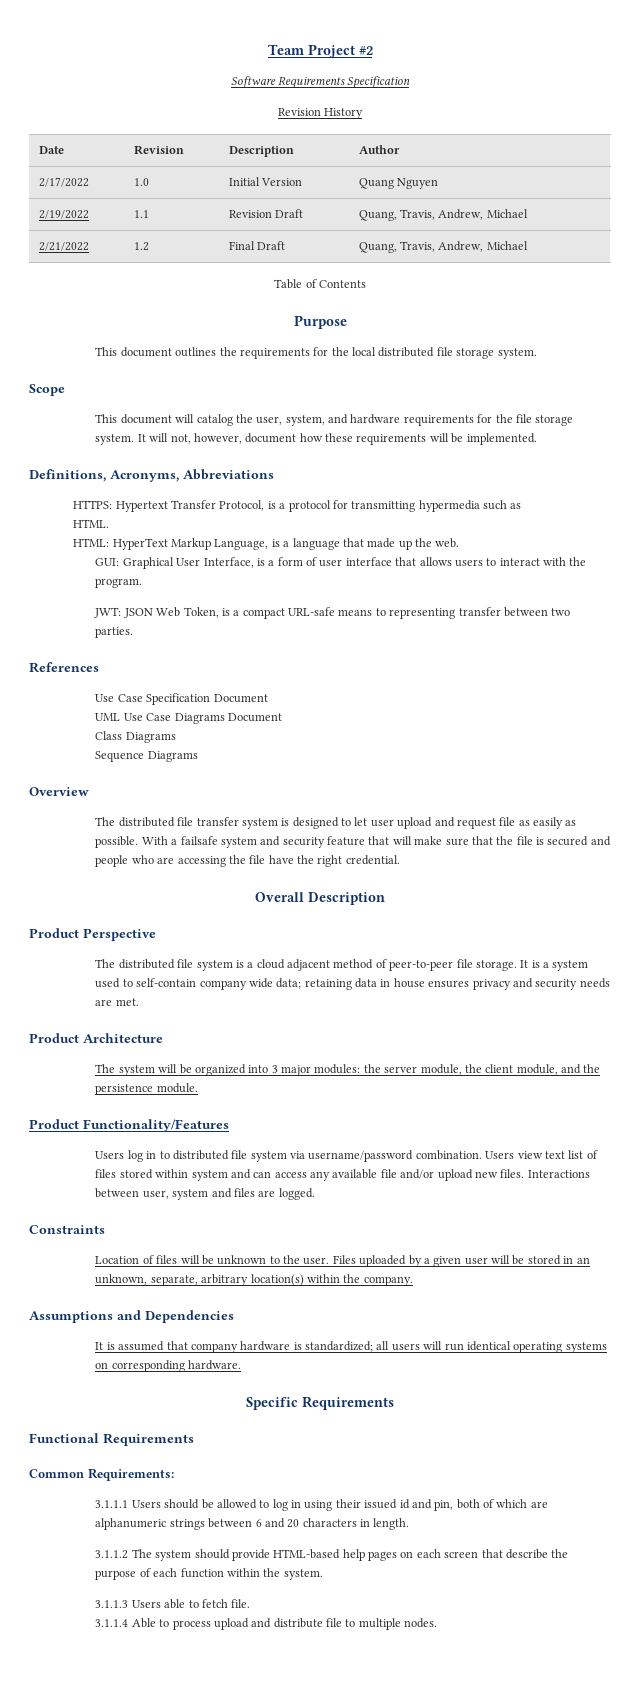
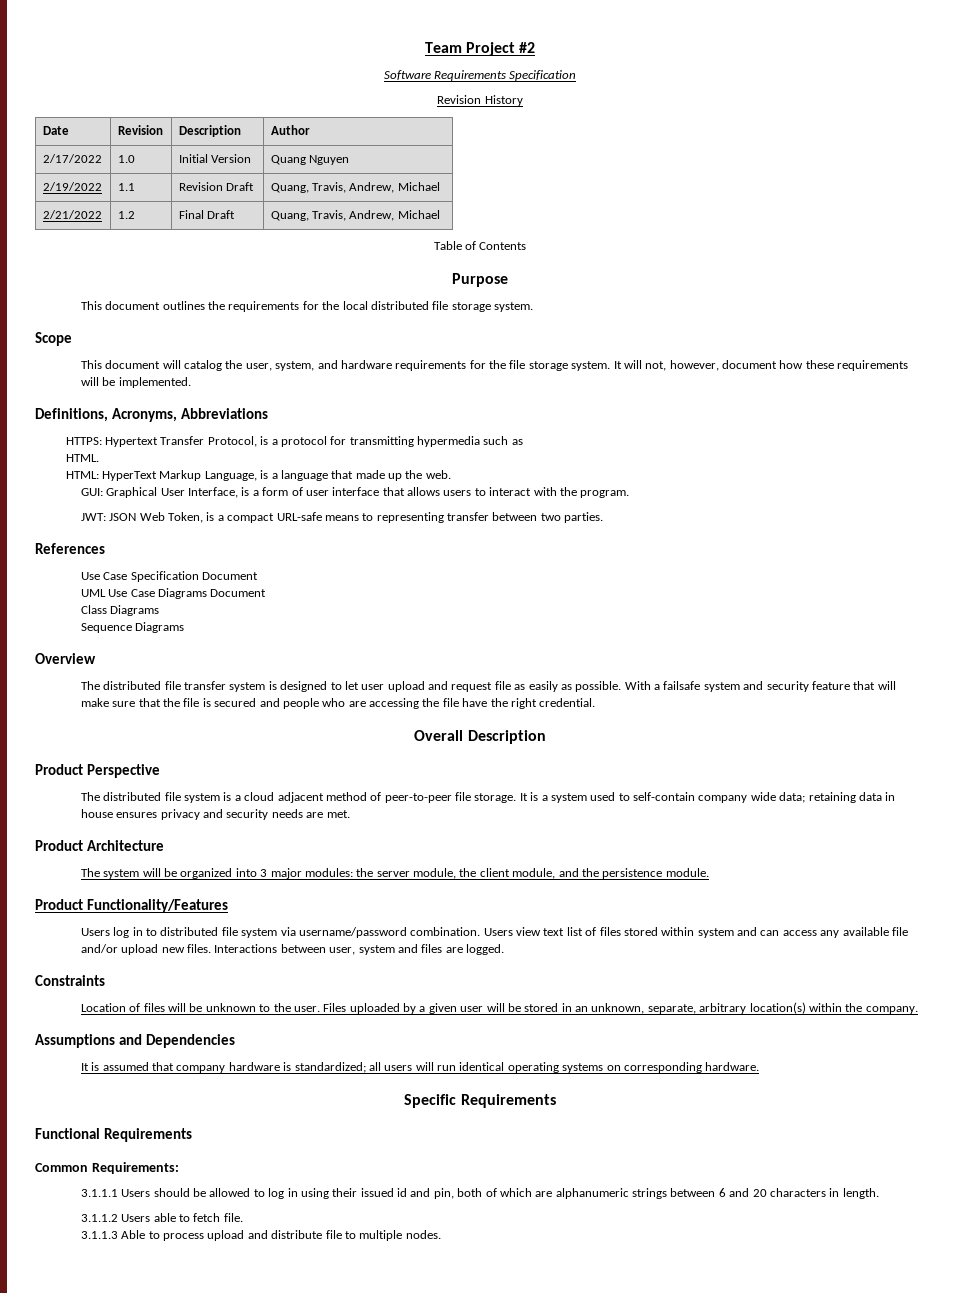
[131,1549,569,1561] [95,1568,323,1580] [95,1600,129,1608] The system should provide HTML-based help pages on each screen that describe the purpose of each function within the system. // 3.1.1.3 -> (118, 1218) none
[95,1619,129,1627] 3.1.1.4 -> [80,1231,118,1239] 3.1.1.3

